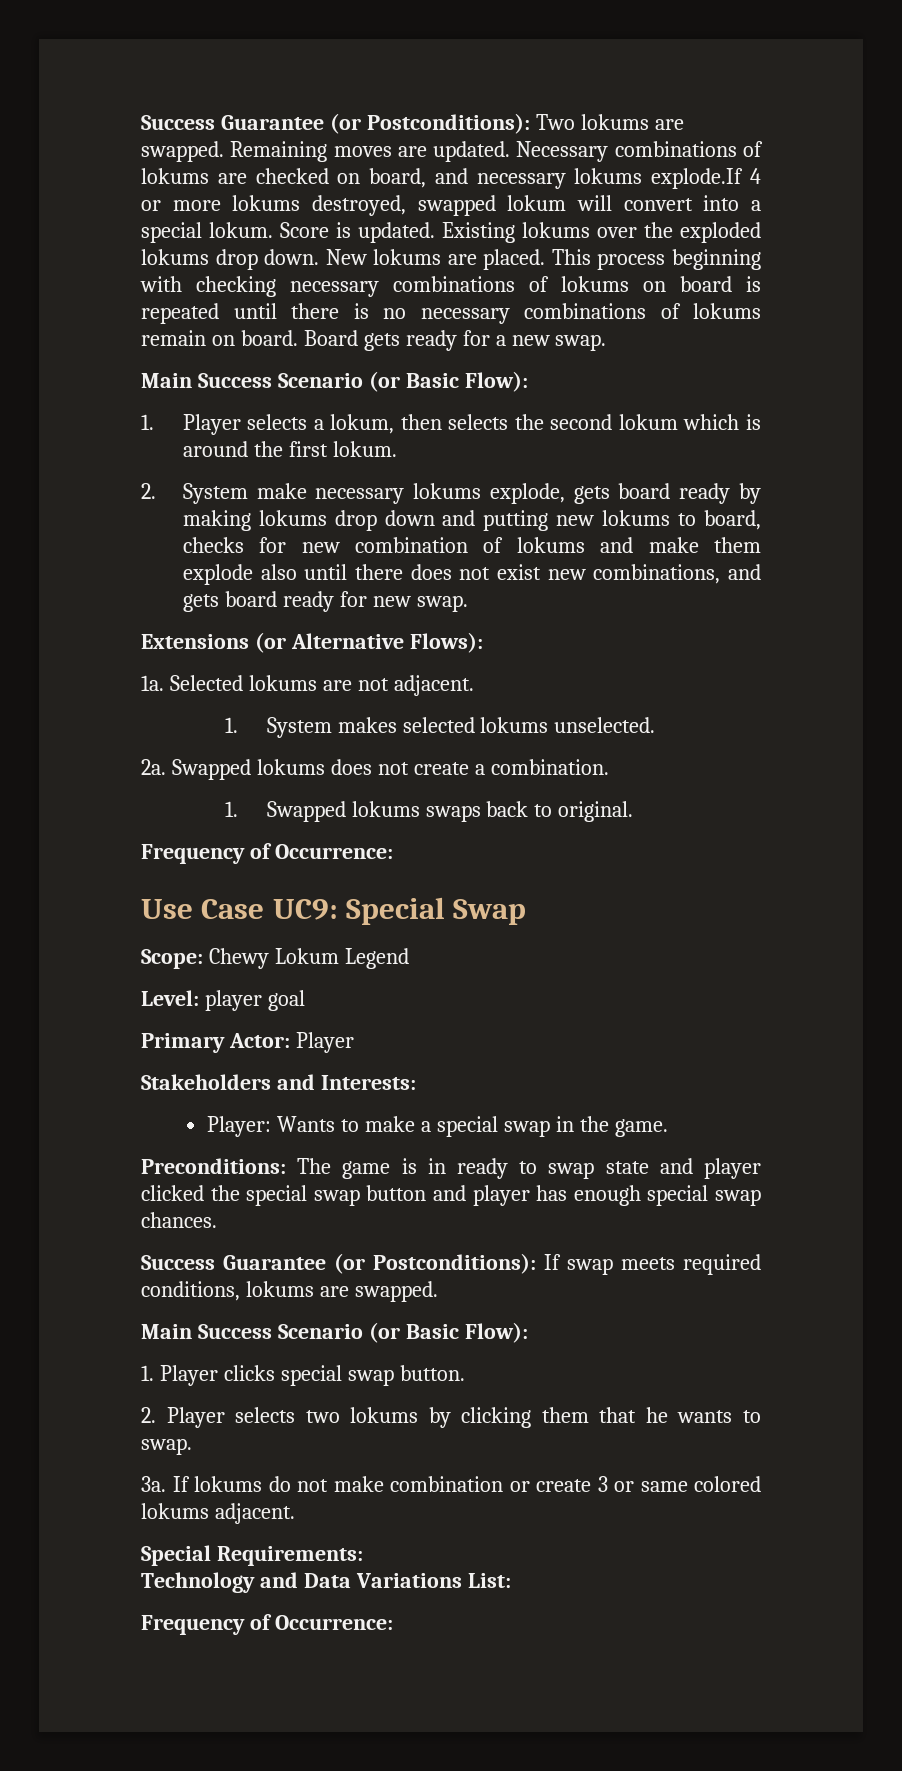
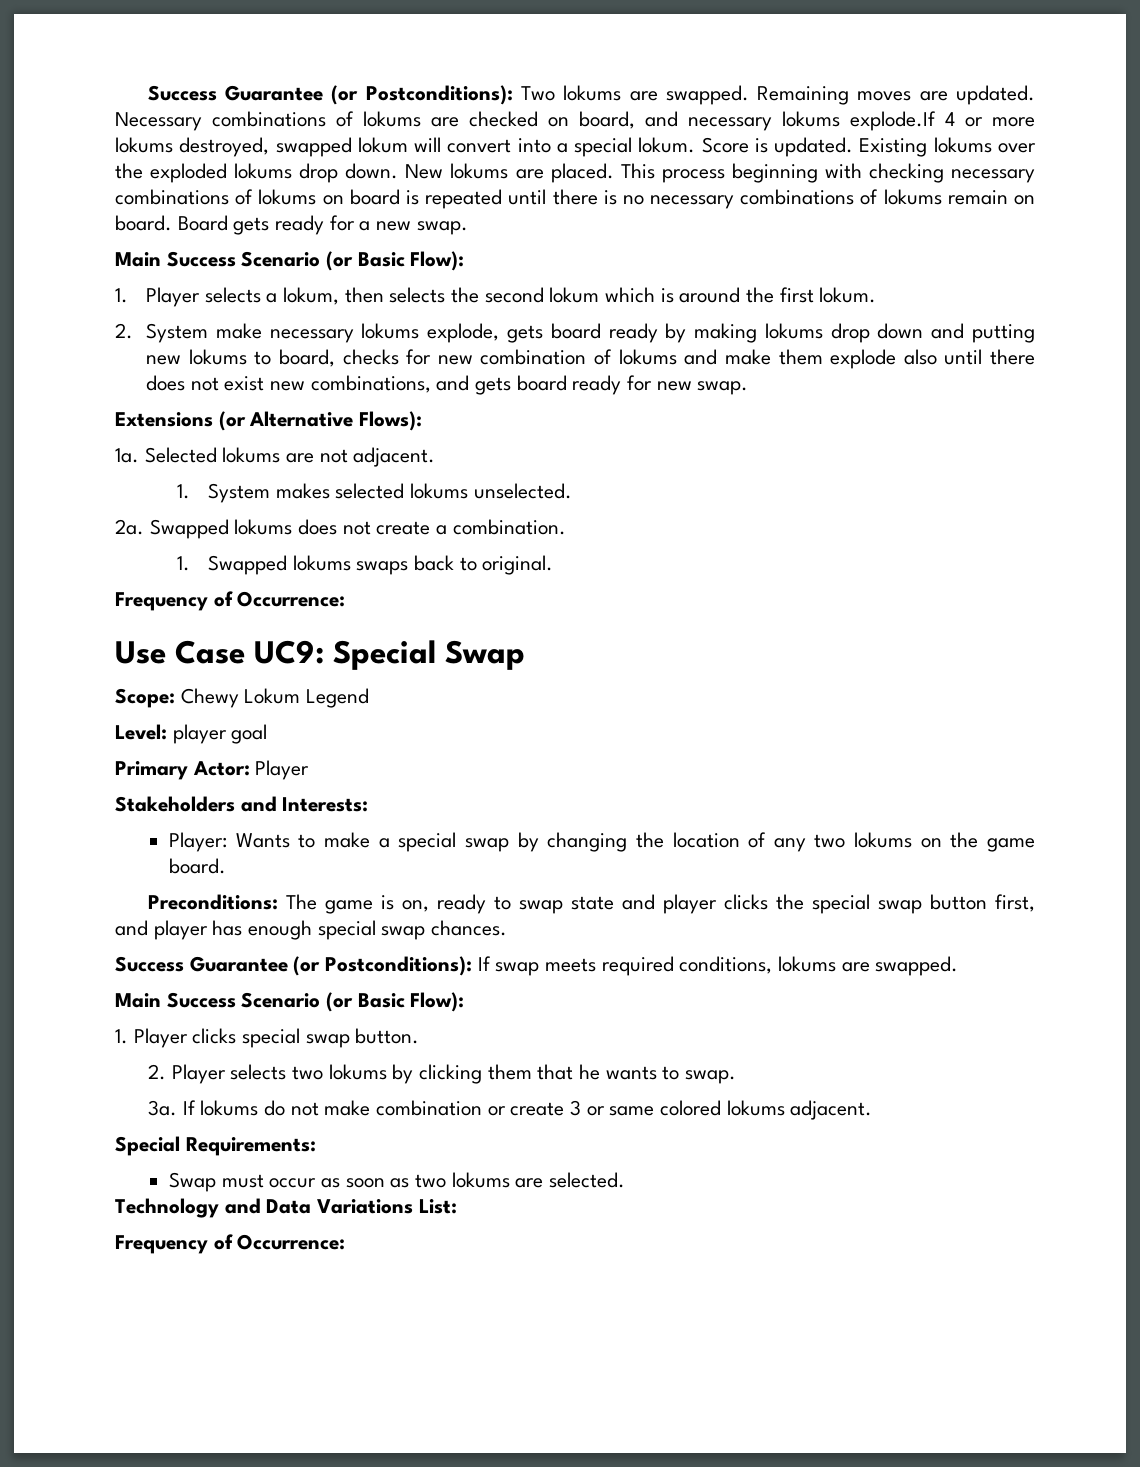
[555,1116,668,1137] in the game. -> [517,832,1035,852] [169,858,227,874] by changing the location of any two lokums on the game board.
[427,1158,446,1174] in -> [401,900,429,912] on,
[141,1185,204,1201] clicked -> [723,894,768,910] clicks
(427, 1193) none -> [994,894,1035,912] first,
(363, 1556) none -> [169,1172,626,1192] // Swap must occur as soon as two lokums are selected.

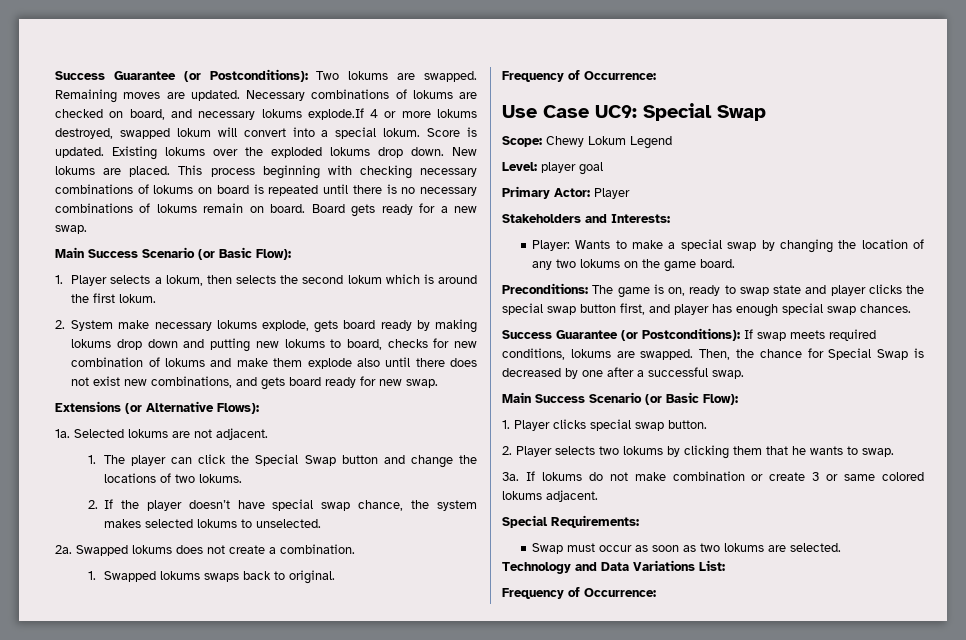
[207,483,270,503] System -> [103,454,477,468] [103,473,242,483] [87,499,477,511] The player can click the Special Swap button and change the locations of two lokums. // 2. If the player doesn’t have special swap chance, the system
(468, 491) none -> [240,519,252,528] to
(959, 966) none -> [699,348,924,360] [502,367,744,379] Then, the chance for Special Swap is decreased by one after a successful swap.

